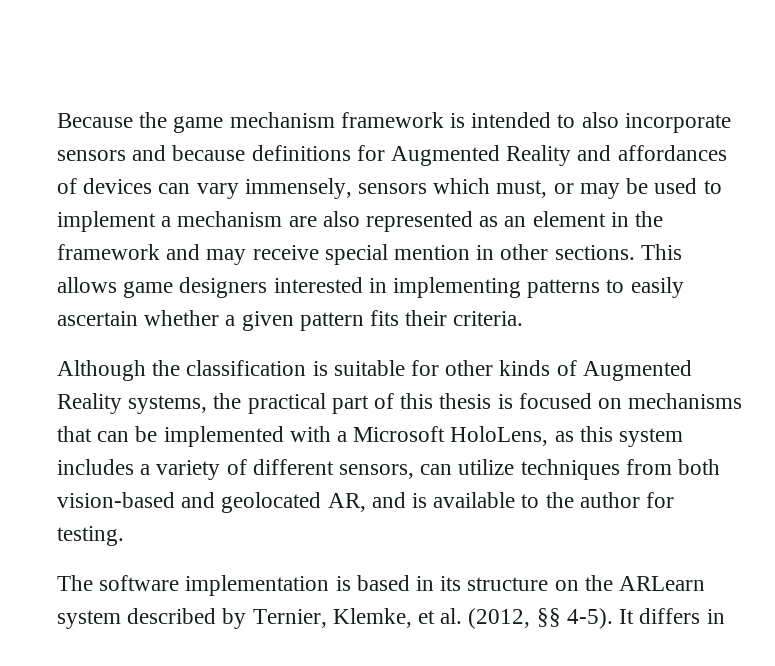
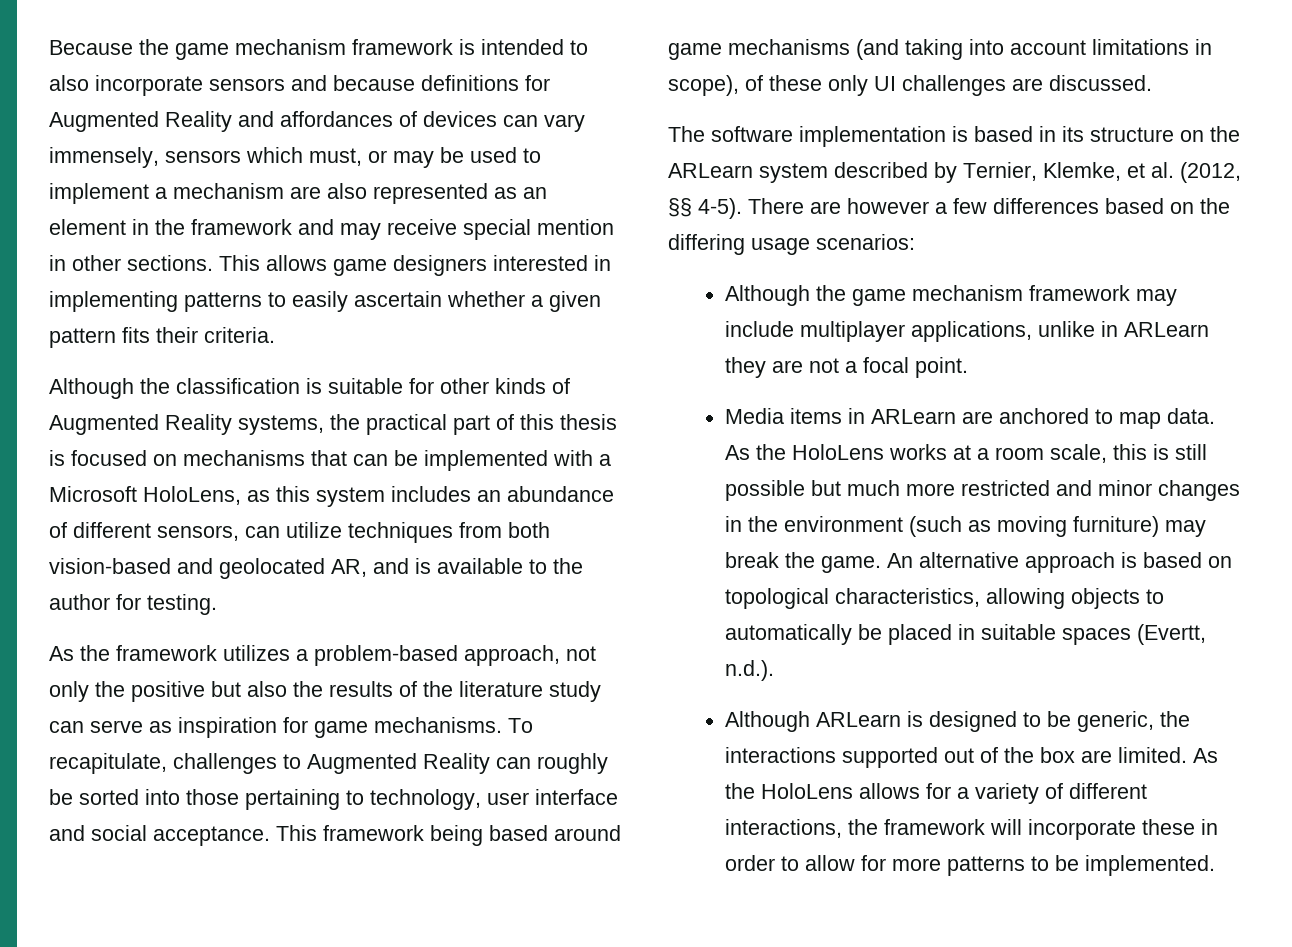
[140,460,221,480] a variety -> [477,486,614,502] an abundance
(124, 536) none -> [49,645,596,666] [49,681,601,702] [49,717,533,738] [49,753,608,774] [49,789,618,810] [49,825,621,846] [668,39,1212,60] [668,75,1152,96] // As the framework utilizes a problem-based approach, not only the positive but also the results of the literature study can serve as inspiration for game mechanisms. To recapitulate, challenges to Augmented Reality can roughly be sorted into those pertaining to technology, user interface and social acceptance. This framework being based around game mechanisms (and taking into account limitations in scope), of these only UI challenges are discussed.
[619,608,725,624] It differs in -> [748,198,1230,214] [668,234,915,255] [725,285,1178,306] [725,321,1210,342] [725,357,969,378] [725,408,1216,429] [725,444,1208,463] [725,480,1241,501] [725,516,1207,537] [725,552,1233,573] [725,588,1165,609] [725,624,1207,645] [725,660,775,681] [725,711,1191,732] [725,747,1219,768] [725,783,1148,804] [725,819,1219,840] [725,855,1216,876] There are however a few differences based on the differing usage scenarios: // Although the game mechanism framework may include multiplayer applications, unlike in ARLearn they are not a focal point. // Media items in ARLearn are anchored to map data. As the HoloLens works at a room scale, this is still possible but much more restricted and minor changes in the environment (such as moving furniture) may break the game. An alternative approach is based on topological characteristics, allowing objects to automatically be placed in suitable spaces (Evertt, n.d.). // Although ARLearn is designed to be generic, the interactions supported out of the box are limited. As the HoloLens allows for a variety of different interactions, the framework will incorporate these in order to allow for more patterns to be implemented.

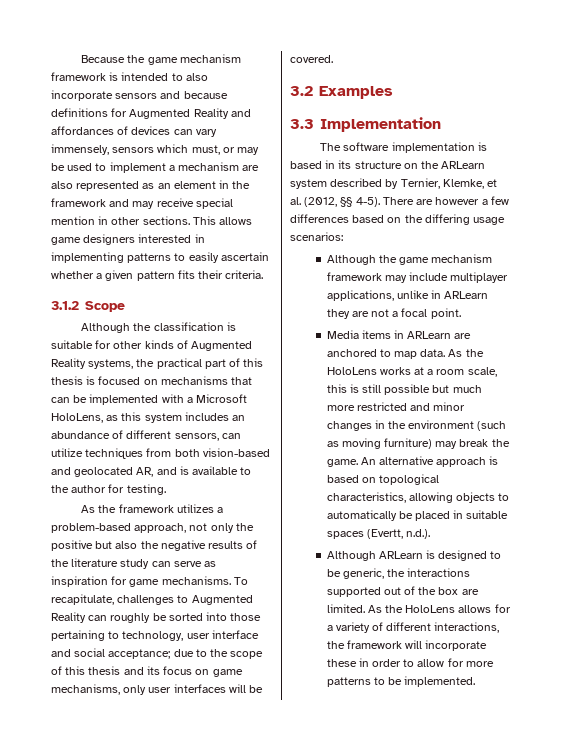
(275, 335) none -> [51,301,125,312] // 3.1.2 Scope
(323, 689) none -> [160,540,206,551] negative
[153,825,621,846] [668,39,1212,60] [668,75,1152,96] acceptance. This framework being based around game mechanisms (and taking into account limitations in scope), of these only UI challenges are discussed. -> [108,649,264,659] [51,666,243,677] [51,684,264,695] [290,55,333,63] [290,86,393,99] [290,117,441,132] acceptance; due to the scope of this thesis and its focus on game mechanisms, only user interfaces will be covered. // 3.2 Examples // 3.3 Implementation

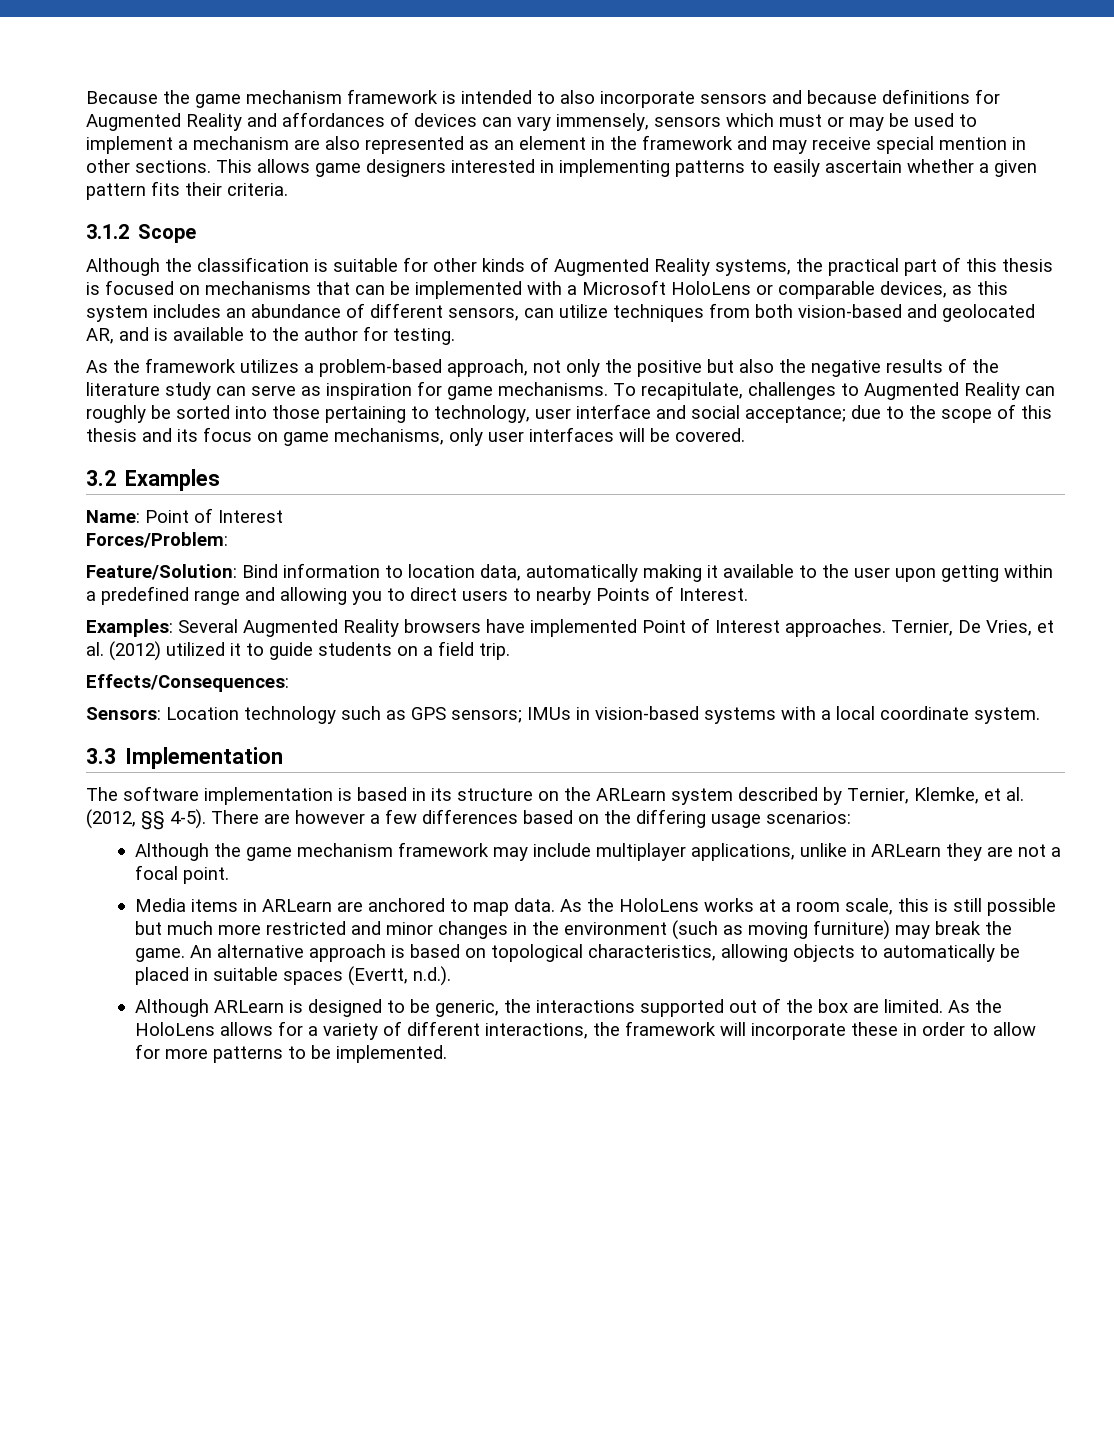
[191,145,220,155] must, -> [779,114,822,127] must
[51,413,103,423] HoloLens, -> [671,281,947,299] HoloLens or comparable devices,
(393, 92) none -> [86,508,283,523] [86,532,228,548] [86,563,1053,582] [86,586,748,605] [86,618,1054,637] [86,641,510,661] [86,674,289,692] [86,706,1040,724] // Name: Point of Interest // Forces/Problem: // Feature/Solution: Bind information to location data, automatically making it available to the user upon getting within a predefined range and allowing you to direct users to nearby Points of Interest. // Examples: Several Augmented Reality browsers have implemented Point of Interest approaches. Ternier, De Vries, et al. (2012) utilized it to guide students on a field trip. // Effects/Consequences: // Sensors: Location technology such as GPS sensors; IMUs in vision-based systems with a local coordinate system.

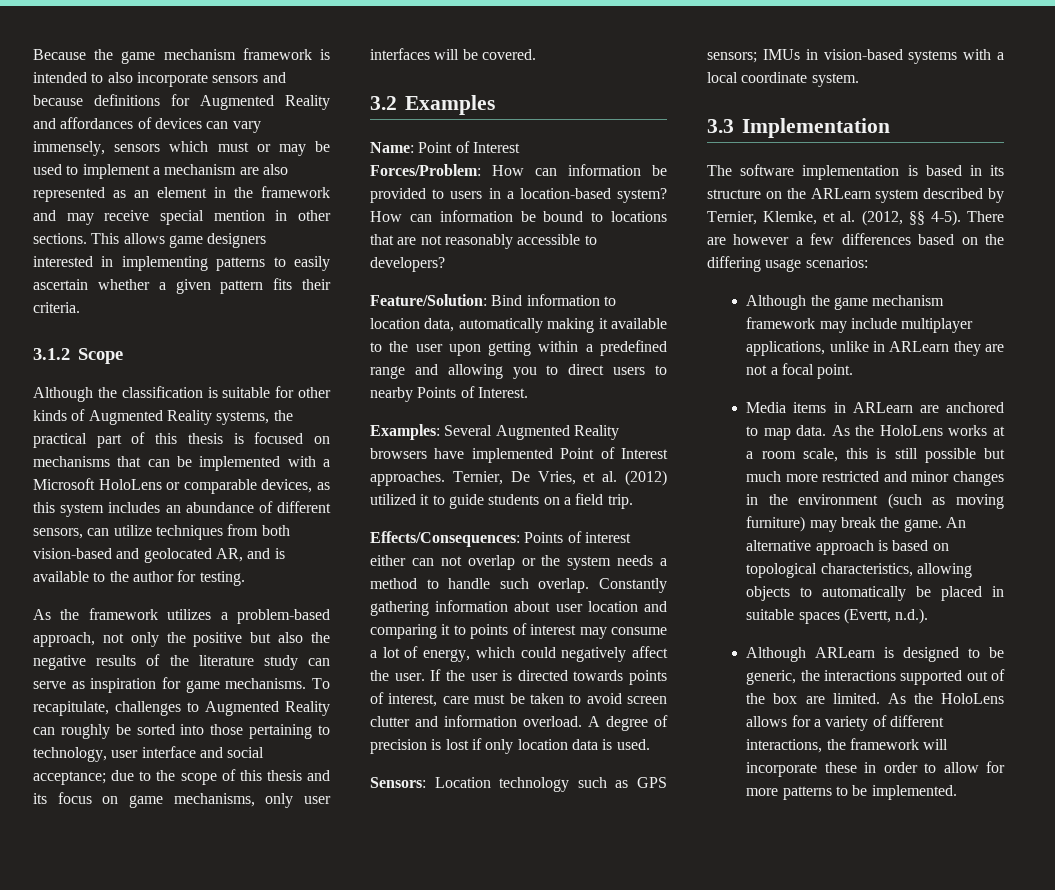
(228, 540) none -> [492,164,667,176] [370,188,667,203] [370,210,667,222] [370,234,597,249] [370,257,445,272] How can information be provided to users in a location-based system? How can information be bound to locations that are not reasonably accessible to developers?
(289, 683) none -> [524,531,631,543] [370,555,667,570] [370,578,667,593] [370,600,667,616] [370,623,667,639] [370,646,668,662] [370,669,667,685] [370,692,667,707] [370,715,668,731] [370,738,650,754] Points of interest either can not overlap or the system needs a method to handle such overlap. Constantly gathering information about user location and comparing it to points of interest may consume a lot of energy, which could negatively affect the user. If the user is directed towards points of interest, care must be taken to avoid screen clutter and information overload. A degree of precision is lost if only location data is used.

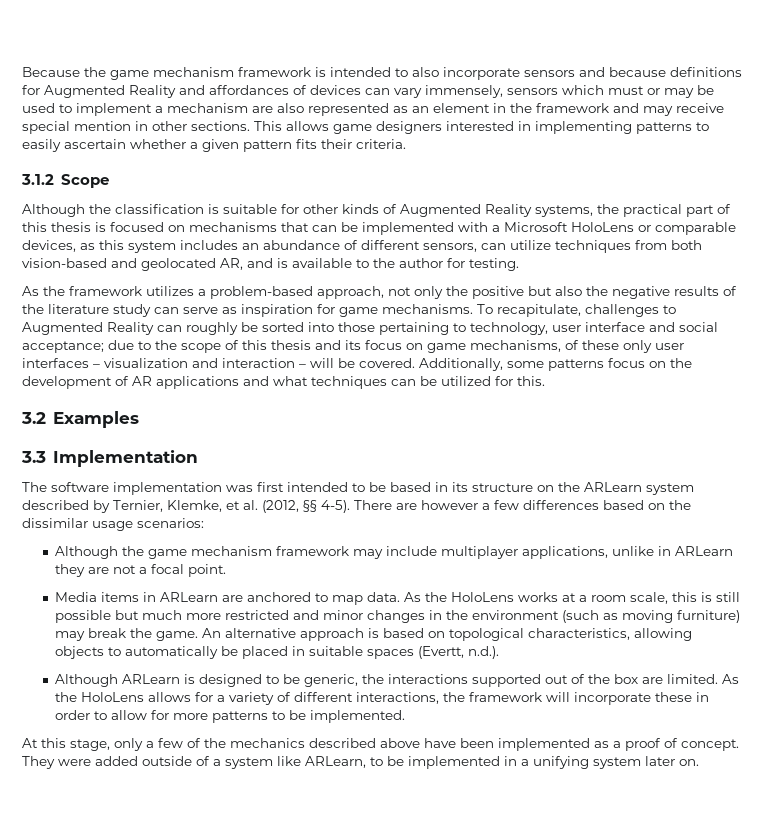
(255, 800) none -> [565,340,619,350] of these
[434,49,536,60] [370,95,495,115] [370,141,520,153] [370,164,667,176] [370,188,667,203] [370,210,667,222] [370,234,597,249] [370,257,445,272] [370,294,616,306] [370,318,667,333] [370,340,667,356] [370,364,667,379] [370,386,528,402] [370,424,619,440] [370,447,668,463] [370,470,667,486] [370,493,633,509] [370,531,631,547] [370,555,667,570] [370,578,667,593] [370,600,667,616] [370,623,667,639] [370,646,668,662] [370,669,667,685] [370,692,667,707] [370,715,668,731] [370,738,650,754] [370,777,667,792] [707,49,1004,64] [707,72,859,87] will be covered. // 3.2 Examples // Name: Point of Interest // Forces/Problem: How can information be provided to users in a location-based system? How can information be bound to locations that are not reasonably accessible to developers? // Feature/Solution: Bind information to location data, automatically making it available to the user upon getting within a predefined range and allowing you to direct users to nearby Points of Interest. // Examples: Several Augmented Reality browsers have implemented Point of Interest approaches. Ternier, De Vries, et al. (2012) utilized it to guide students on a field trip. // Effects/Consequences: Points of interest either can not overlap or the system needs a method to handle such overlap. Constantly gathering information about user location and comparing it to points of interest may consume a lot of energy, which could negatively affect the user. If the user is directed towards points of interest, care must be taken to avoid screen clutter and information overload. A degree of precision is lost if only location data is used. // Sensors: Location technology such as GPS sensors; IMUs in vision-based systems with a local coordinate system. -> [93,358,692,371] [22,376,545,389] [21,411,139,428] – visualization and interaction – will be covered. Additionally, some patterns focus on the development of AR applications and what techniques can be utilized for this. // 3.2 Examples
[907,165,918,176] is -> [226,482,386,492] was first intended to be
[707,256,761,272] differing -> [22,518,88,528] dissimilar
(957, 792) none -> [22,738,739,751] [22,756,699,769] // At this stage, only a few of the mechanics described above have been implemented as a proof of concept. They were added outside of a system like ARLearn, to be implemented in a unifying system later on.

